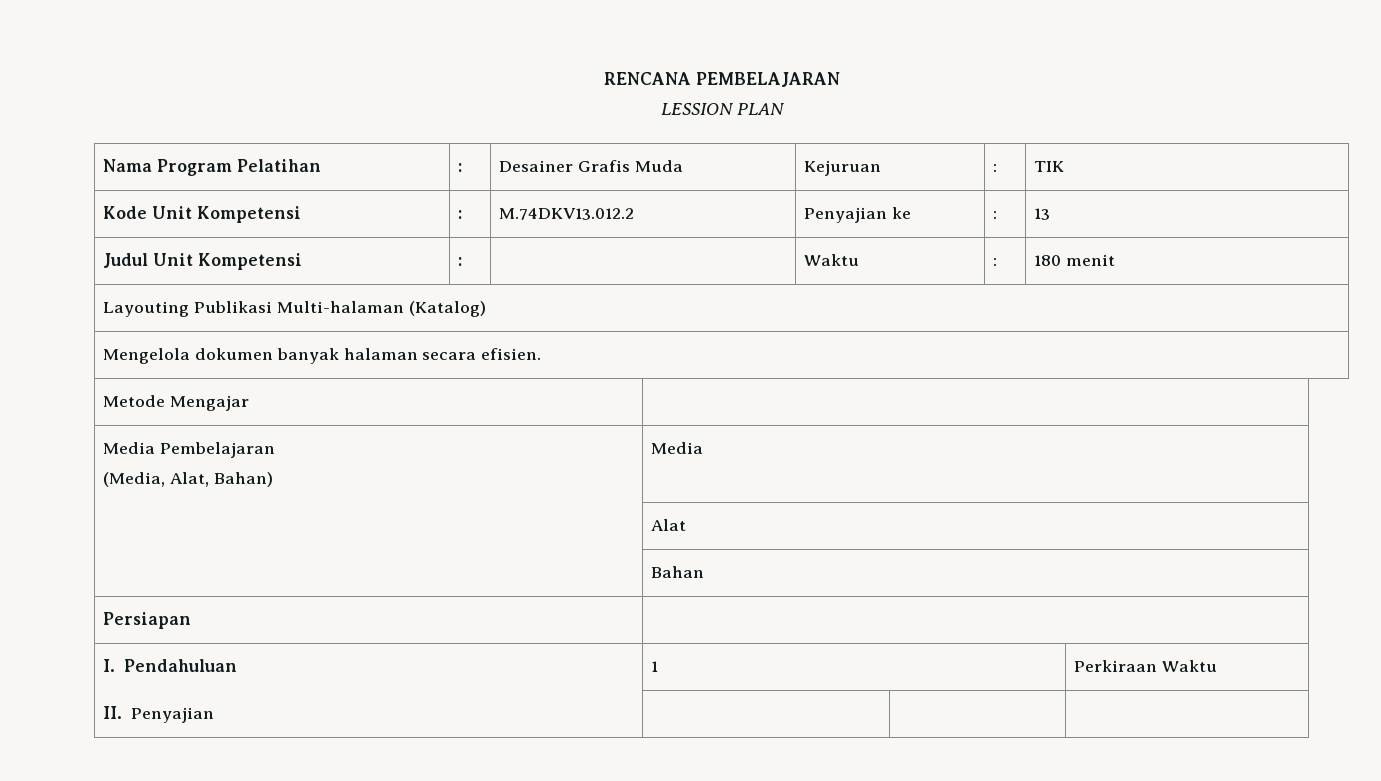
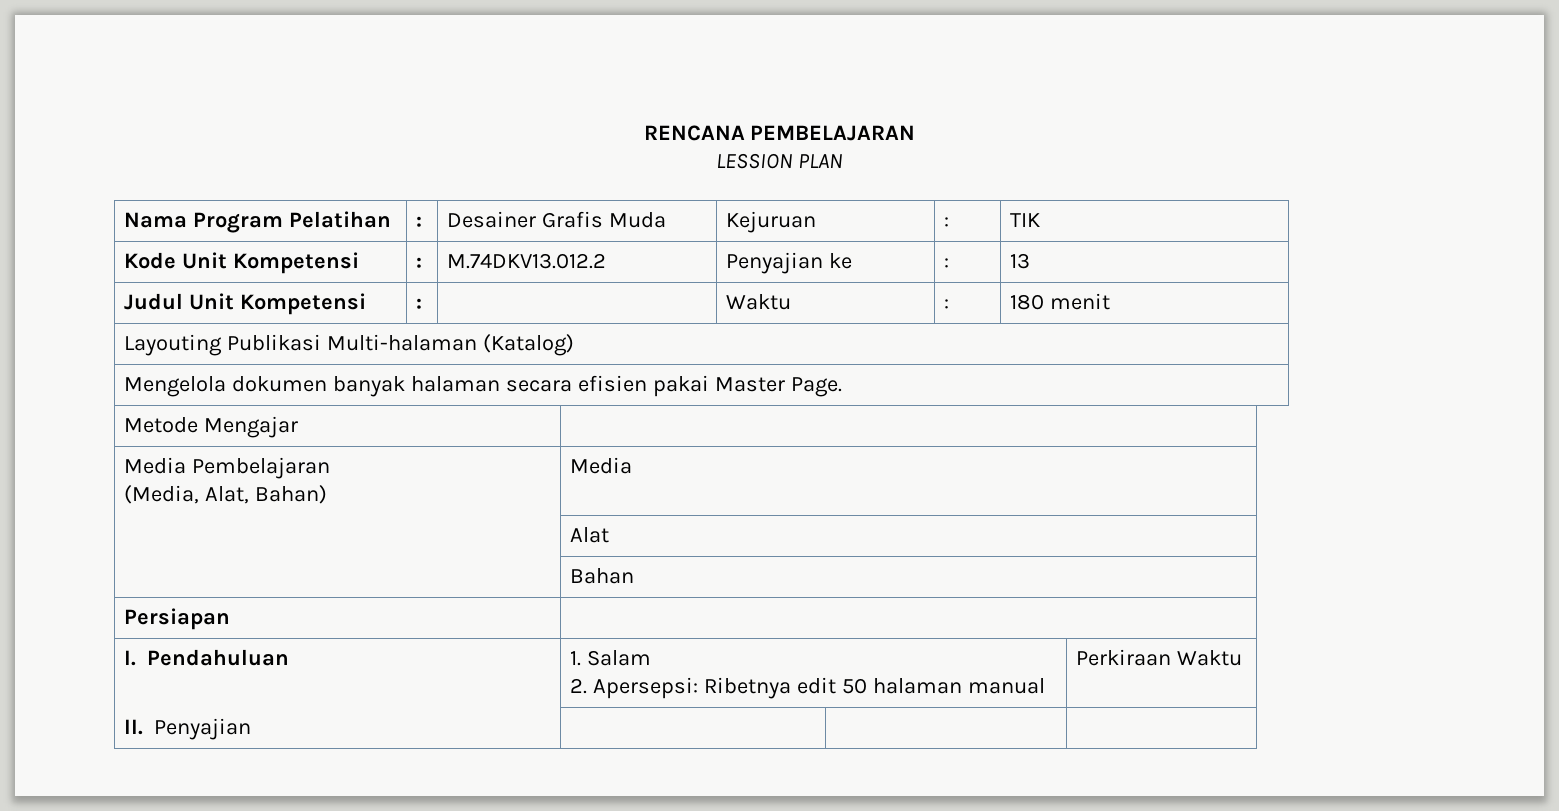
[480,348,541,360] efisien. -> [578,375,842,397] efisien pakai Master Page.
[651,661,659,672] 1 -> [570,650,652,666] [570,677,1046,699] 1. Salam // 2. Apersepsi: Ribetnya edit 50 halaman manual

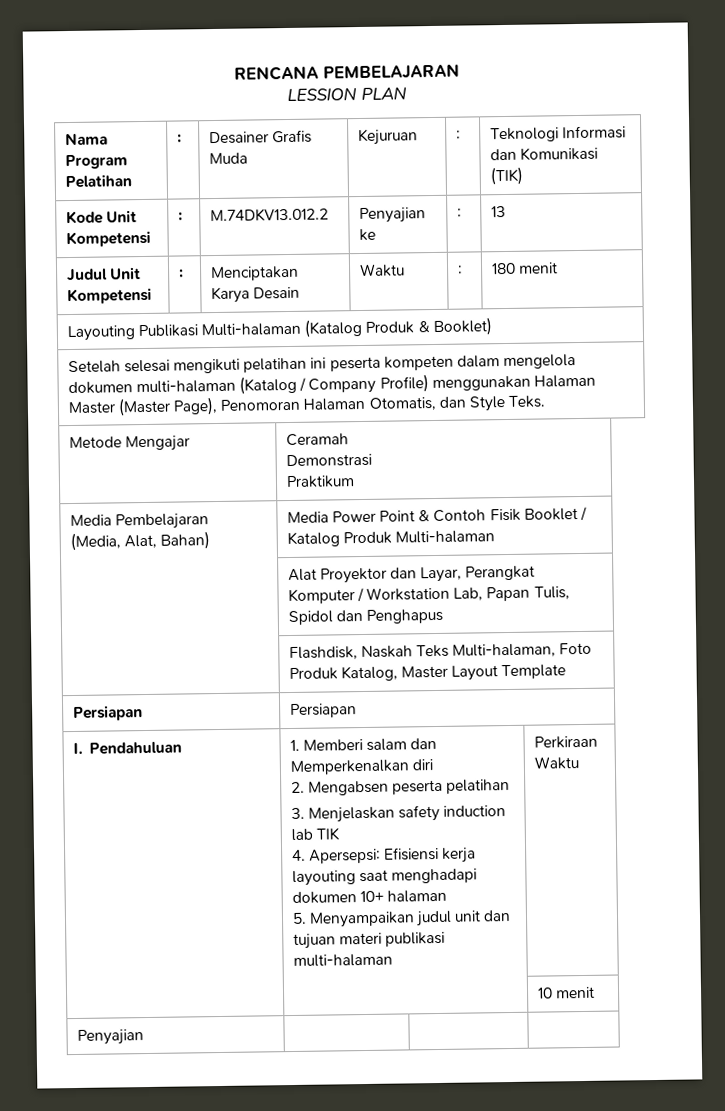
[1010,213,1041,227] TIK -> [489,125,626,143] [489,146,598,161] [489,166,523,186] Teknologi Informasi dan Komunikasi (TIK)
(423, 303) none -> [210,265,299,282] [210,286,300,304] Menciptakan Karya Desain
[483,334,575,356] [124,375,842,397] (Katalog) // Mengelola dokumen banyak halaman secara efisien pakai Master Page. -> [304,317,492,338] [67,354,577,374] [67,374,596,395] [67,395,546,417] (Katalog Produk & Booklet) // Setelah selesai mengikuti pelatihan ini peserta kompeten dalam mengelola dokumen multi-halaman (Katalog / Company Profile) menggunakan Halaman Master (Master Page), Penomoran Halaman Otomatis, dan Style Teks.
(299, 427) none -> [285,433,349,447] [285,453,372,468] [285,475,355,489] Ceramah // Demonstrasi // Praktikum
[570,527,610,543] [570,568,635,584] // | Alat // | Bahan -> [331,506,587,523] [286,530,495,548] [287,565,536,584] [287,586,570,605] [287,608,443,626] [288,642,593,661] [288,664,567,682] Power Point & Contoh Fisik Booklet / Katalog Produk Multi-halaman // | Alat Proyektor dan Layar, Perangkat Komputer / Workstation Lab, Papan Tulis, Spidol dan Penghapus // | Flashdisk, Naskah Teks Multi-halaman, Foto Produk Katalog, Master Layout Template
(231, 619) none -> [289,703,357,719] Persiapan
[587,650,652,666] [570,677,1046,699] Salam // 2. Apersepsi: Ribetnya edit 50 halaman manual -> [302,737,438,751] [289,759,433,776] [290,778,511,796] [290,804,507,823] [290,827,340,842] [291,846,477,864] [291,868,477,887] [291,889,447,905] [291,909,512,928] [292,931,445,950] [292,953,393,968] Memberi salam dan Memperkenalkan diri // 2. Mengabsen peserta pelatihan // 3. Menjelaskan safety induction lab TIK // 4. Apersepsi: Efisiensi kerja layouting saat menghadapi dokumen 10+ halaman // 5. Menyampaikan judul unit dan tujuan materi publikasi multi-halaman
[124,719,144,735] II. -> [536,986,595,999] | | 10 menit //

